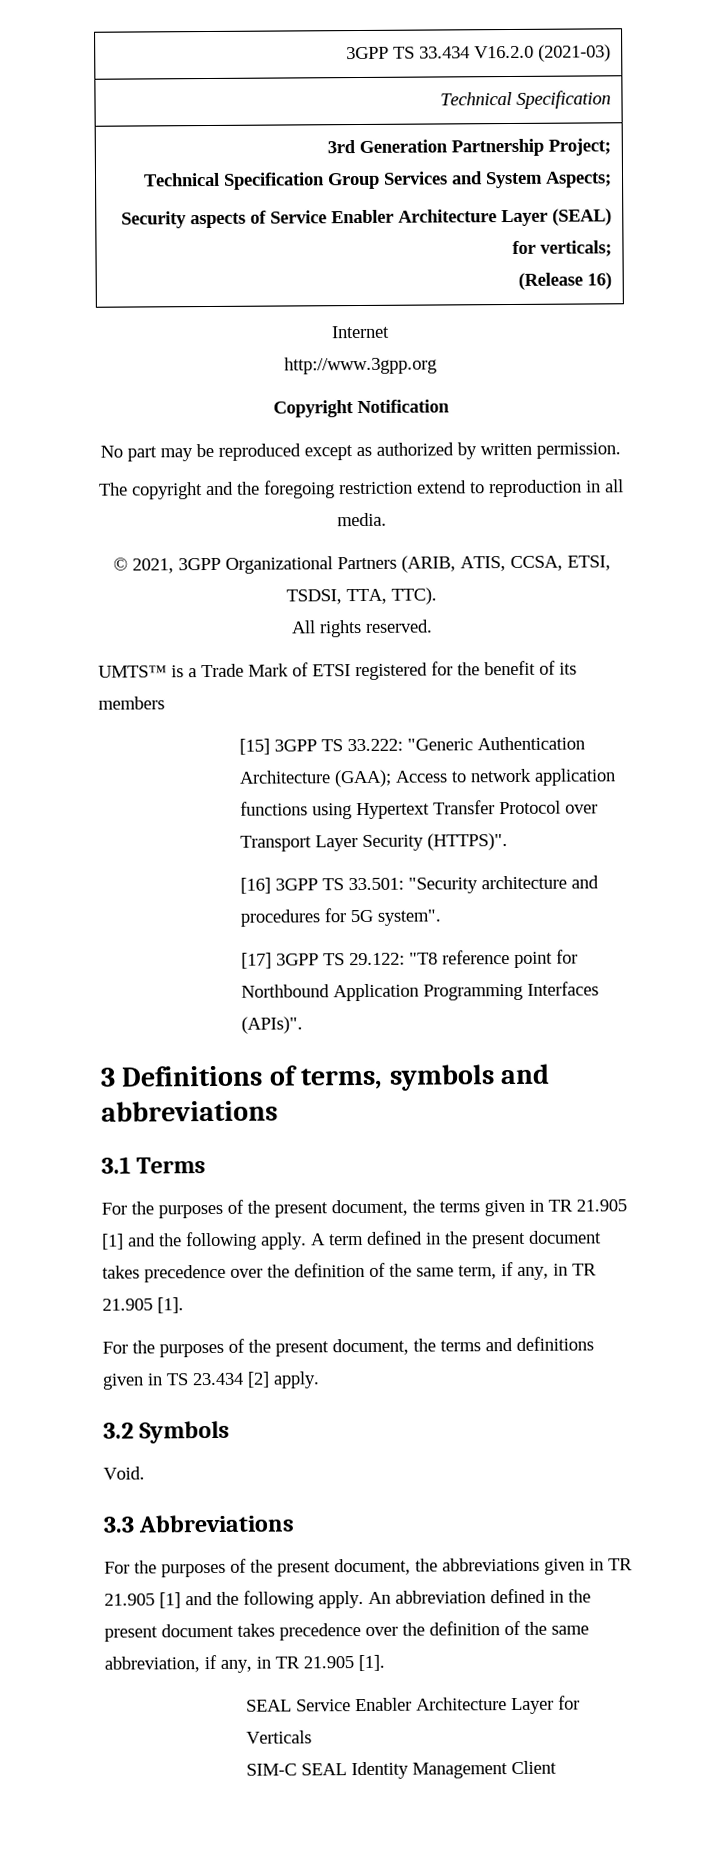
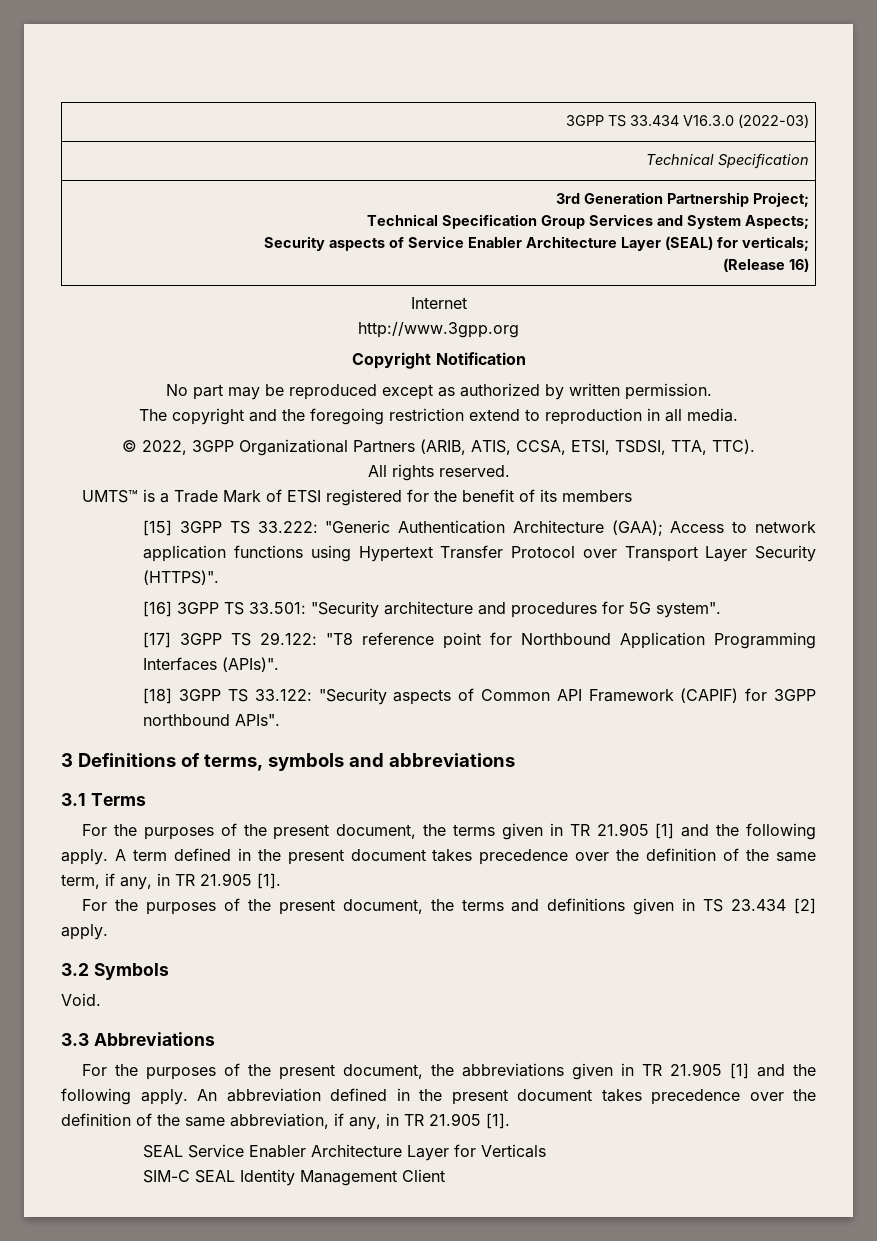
[473,44,611,62] V16.2.0 (2021-03) -> [682,114,809,128] V16.3.0 (2022-03)
[131,558,174,574] 2021, -> [142,440,187,455] 2022,
(304, 1025) none -> [143,688,816,705] [143,714,281,726] // [18] 3GPP TS 33.122: "Security aspects of Common API Framework (CAPIF) for 3GPP northbound APIs".

